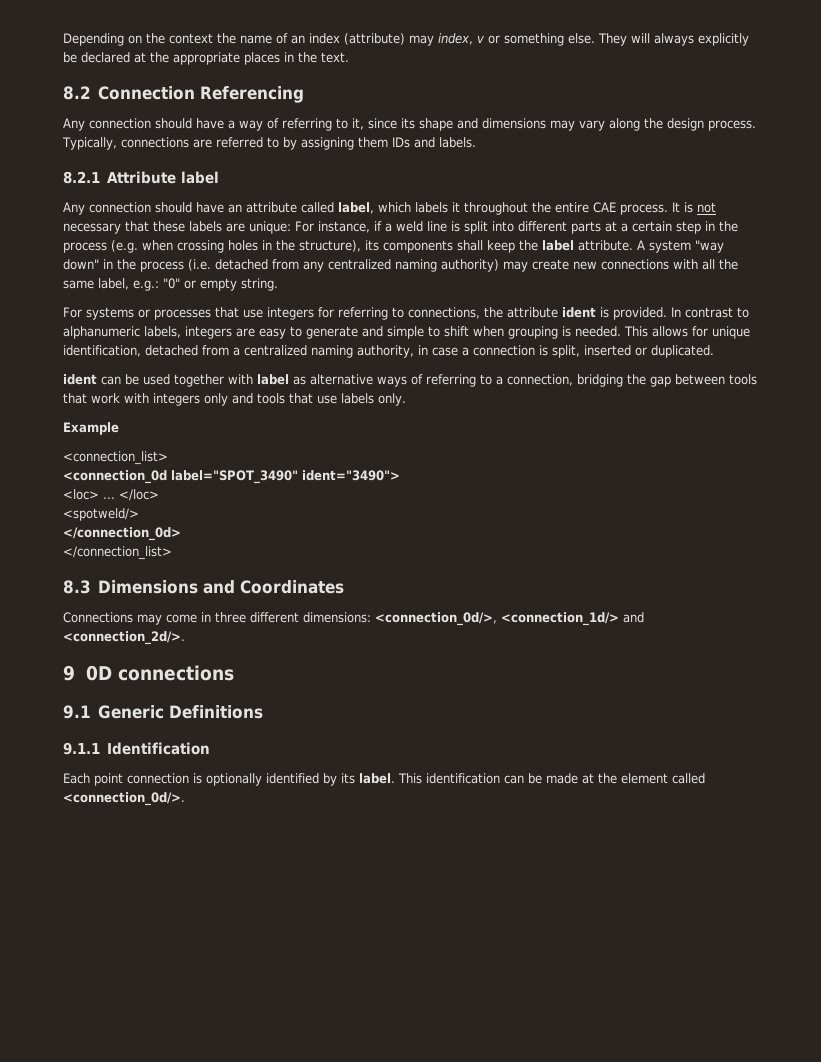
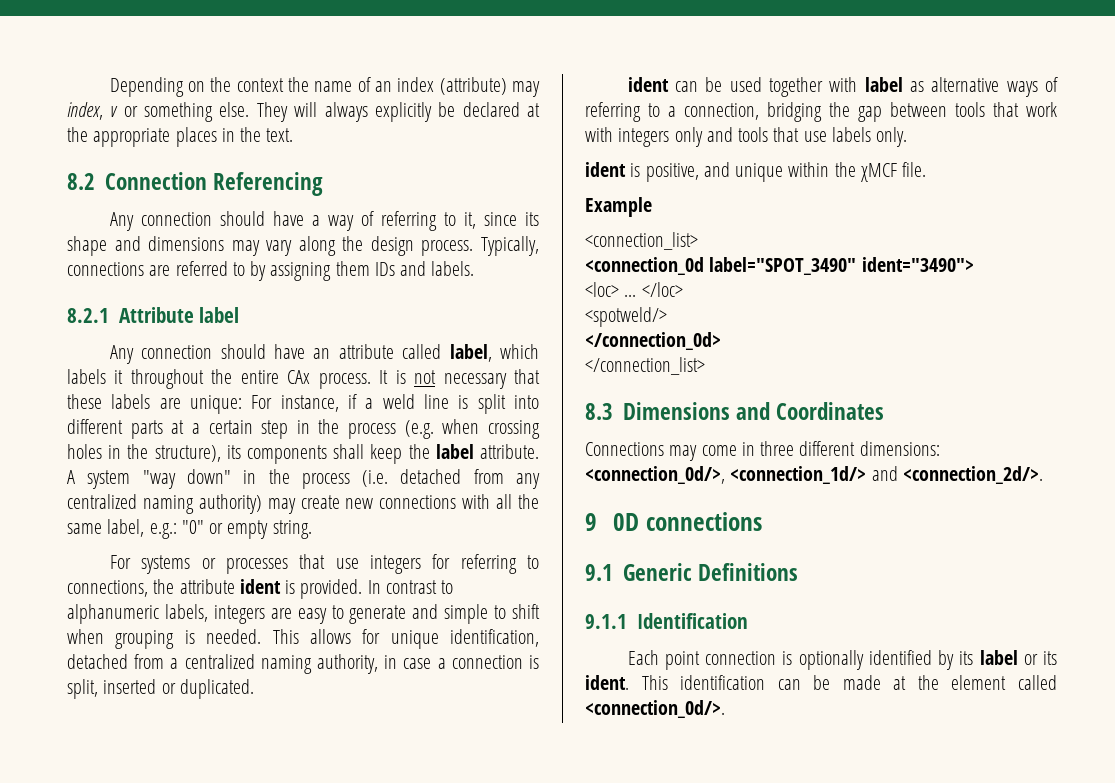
[593,202,616,213] CAE -> [287,370,311,384] CAx
(406, 399) none -> [585,162,927,182] // ident is positive, and unique within the χMCF file.
[359,773,395,784] label. -> [979,650,1057,665] [585,675,629,690] label or its ident.

